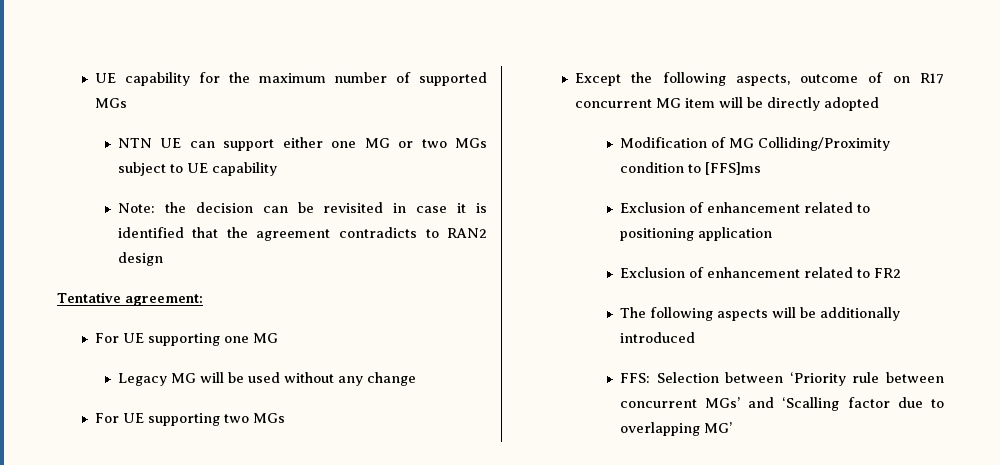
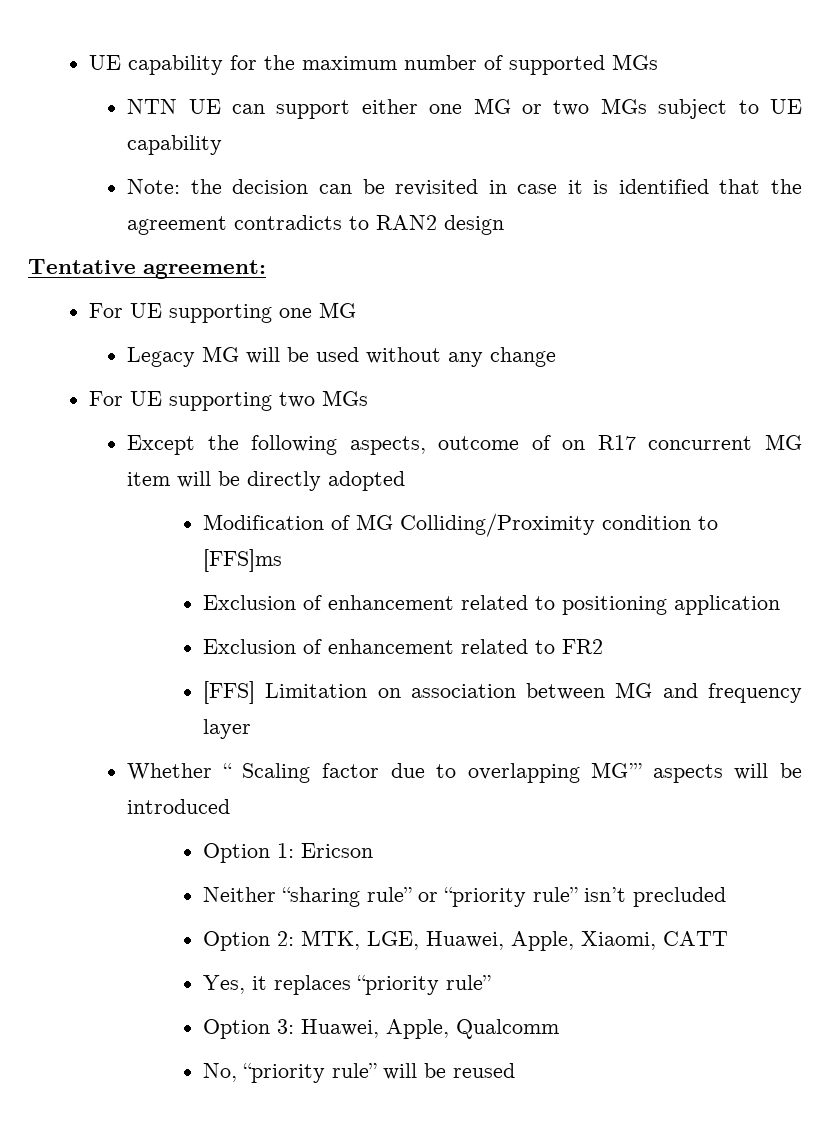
[619,307,900,321] [619,332,695,343] [619,372,944,386] [619,397,944,411] [619,422,732,436] The following aspects will be additionally introduced // FFS: Selection between ‘Priority rule between concurrent MGs’ and ‘Scalling factor due to overlapping MG’ -> [202,681,803,704] [202,719,251,739] [127,762,803,783] [127,799,231,814] [202,843,373,863] [202,887,726,907] [202,930,728,951] [202,975,491,995] [202,1019,559,1039] [202,1063,515,1083] [FFS] Limitation on association between MG and frequency layer // Whether “ Scaling factor due to overlapping MG’” aspects will be introduced // Option 1: Ericson // Neither “sharing rule” or “priority rule” isn’t precluded // Option 2: MTK, LGE, Huawei, Apple, Xiaomi, CATT // Yes, it replaces “priority rule” // Option 3: Huawei, Apple, Qualcomm // No, “priority rule” will be reused

